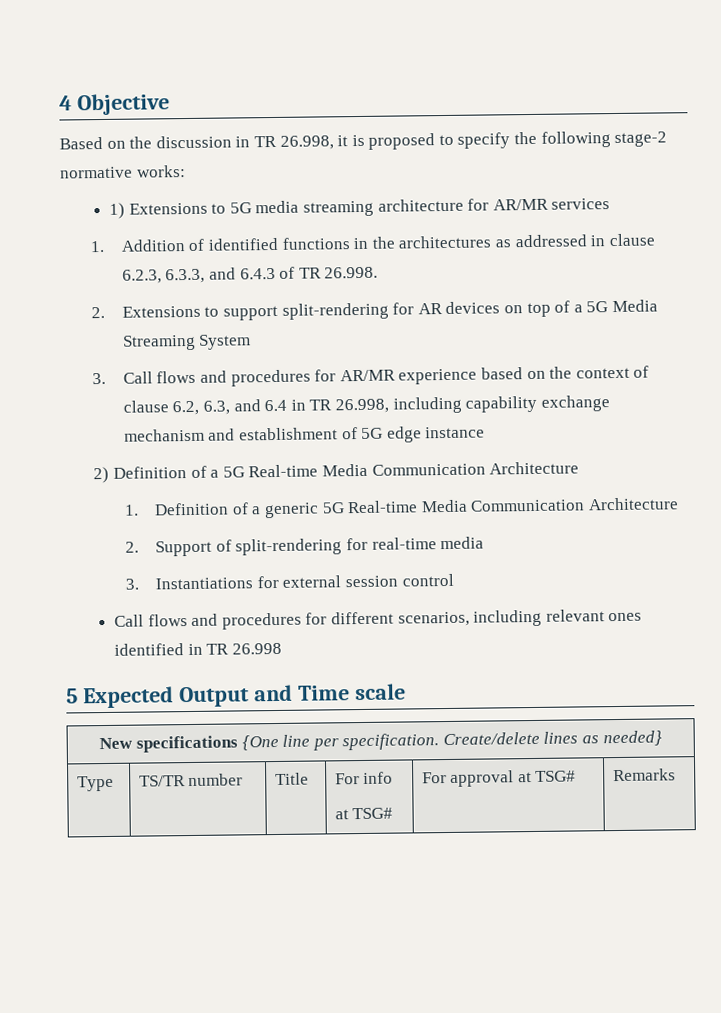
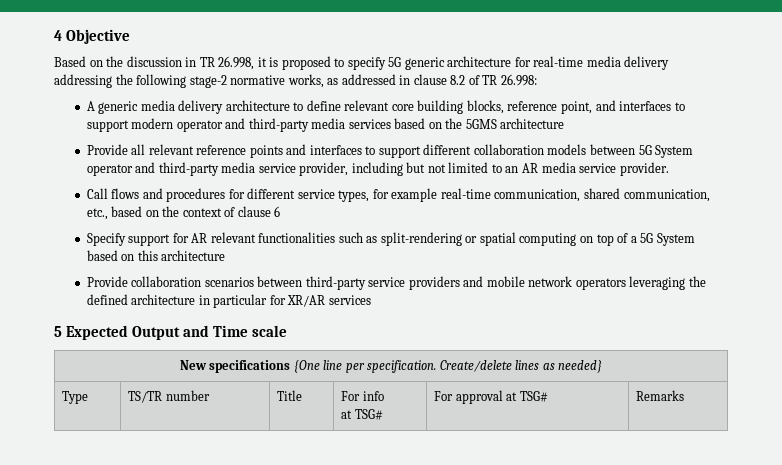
[514,131,668,148] [60,165,186,179] [109,198,611,219] [90,233,655,253] [121,266,379,284] [91,299,658,321] [121,334,252,351] [92,365,650,387] [122,395,610,416] [123,426,486,443] [93,461,580,484] [123,497,679,519] [124,536,485,557] [124,573,454,590] the following stage-2 normative works: // 1) Extensions to 5G media streaming architecture for AR/MR services // 1. Addition of identified functions in the architectures as addressed in clause 6.2.3, 6.3.3, and 6.4.3 of TR 26.998. // 2. Extensions to support split-rendering for AR devices on top of a 5G Media Streaming System // 3. Call flows and procedures for AR/MR experience based on the context of clause 6.2, 6.3, and 6.4 in TR 26.998, including capability exchange mechanism and establishment of 5G edge instance // 2) Definition of a 5G Real-time Media Communication Architecture // 1. Definition of a generic 5G Real-time Media Communication Architecture // 2. Support of split-rendering for real-time media // 3. Instantiations for external session control -> [388,56,670,70] [54,74,537,88] [86,100,685,114] [86,118,565,132] [86,144,694,158] [86,162,669,176] 5G generic architecture for real-time media delivery addressing the following stage-2 normative works, as addressed in clause 8.2 of TR 26.998: // A generic media delivery architecture to define relevant core building blocks, reference point, and interfaces to support modern operator and third-party media services based on the 5GMS architecture // Provide all relevant reference points and interfaces to support different collaboration models between 5G System operator and third-party media service provider, including but not limited to an AR media service provider.
[397,609,643,627] [114,642,282,656] scenarios, including relevant ones identified in TR 26.998 -> [297,188,710,202] [86,206,281,220] [86,232,695,246] [86,250,226,261] [86,276,706,290] [86,294,371,308] service types, for example real-time communication, shared communication, etc., based on the context of clause 6 // Specify support for AR relevant functionalities such as split-rendering or spatial computing on top of a 5G System based on this architecture // Provide collaboration scenarios between third-party service providers and mobile network operators leveraging the defined architecture in particular for XR/AR services

